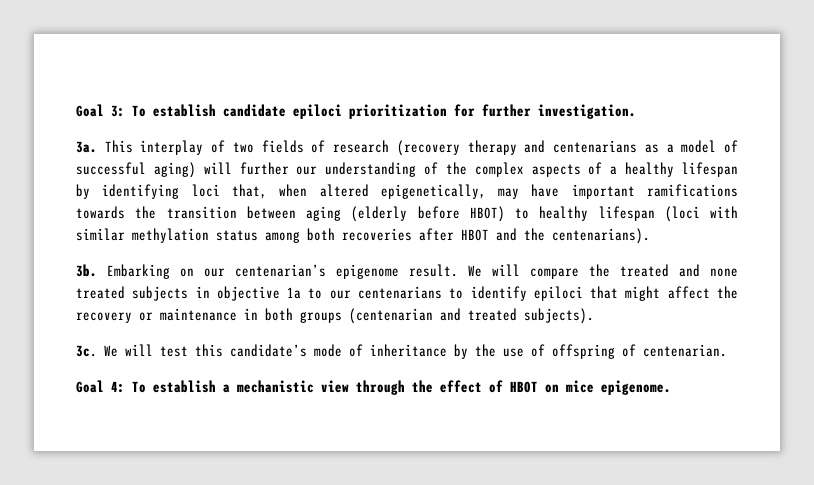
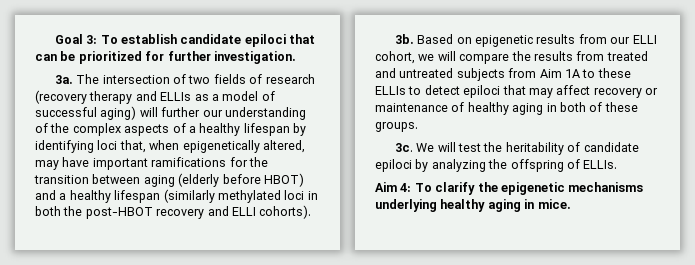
[349,104,447,119] prioritization -> [289,34,316,44] [35,51,142,64] that can be prioritized
[104,140,204,155] This interplay -> [76,74,170,84] The intersection
[553,140,638,153] centenarians -> [160,92,192,101] ELLIs
[319,184,486,199] altered epigenetically, -> [182,140,305,153] epigenetically altered,
[76,206,125,219] towards -> [229,157,248,167] for
[515,206,738,222] [76,228,650,244] [76,264,738,279] [76,286,739,301] [76,308,594,324] [76,344,727,359] [76,380,671,395] to healthy lifespan (loci with similar methylation status among both recoveries after HBOT and the centenarians). // 3b. Embarking on our centenarian’s epigenome result. We will compare the treated and none treated subjects in objective 1a to our centenarians to identify epiloci that might affect the recovery or maintenance in both groups (centenarian and treated subjects). // 3c. We will test this candidate’s mode of inheritance by the use of offspring of centenarian. // Goal 4: To establish a mechanistic view through the effect of HBOT on mice epigenome. -> [35,189,318,203] [35,205,312,219] [394,34,657,47] [375,51,648,64] [375,68,631,81] [375,85,658,98] [375,102,638,115] [375,122,418,132] [394,142,639,155] [375,159,618,172] [375,182,644,195] [375,199,571,212] and a healthy lifespan (similarly methylated loci in both the post-HBOT recovery and ELLI cohorts). // 3b. Based on epigenetic results from our ELLI cohort, we will compare the results from treated and untreated subjects from Aim 1A to these ELLIs to detect epiloci that may affect recovery or maintenance of healthy aging in both of these groups. // 3c. We will test the heritability of candidate epiloci by analyzing the offspring of ELLIs. // Aim 4: To clarify the epigenetic mechanisms underlying healthy aging in mice.

